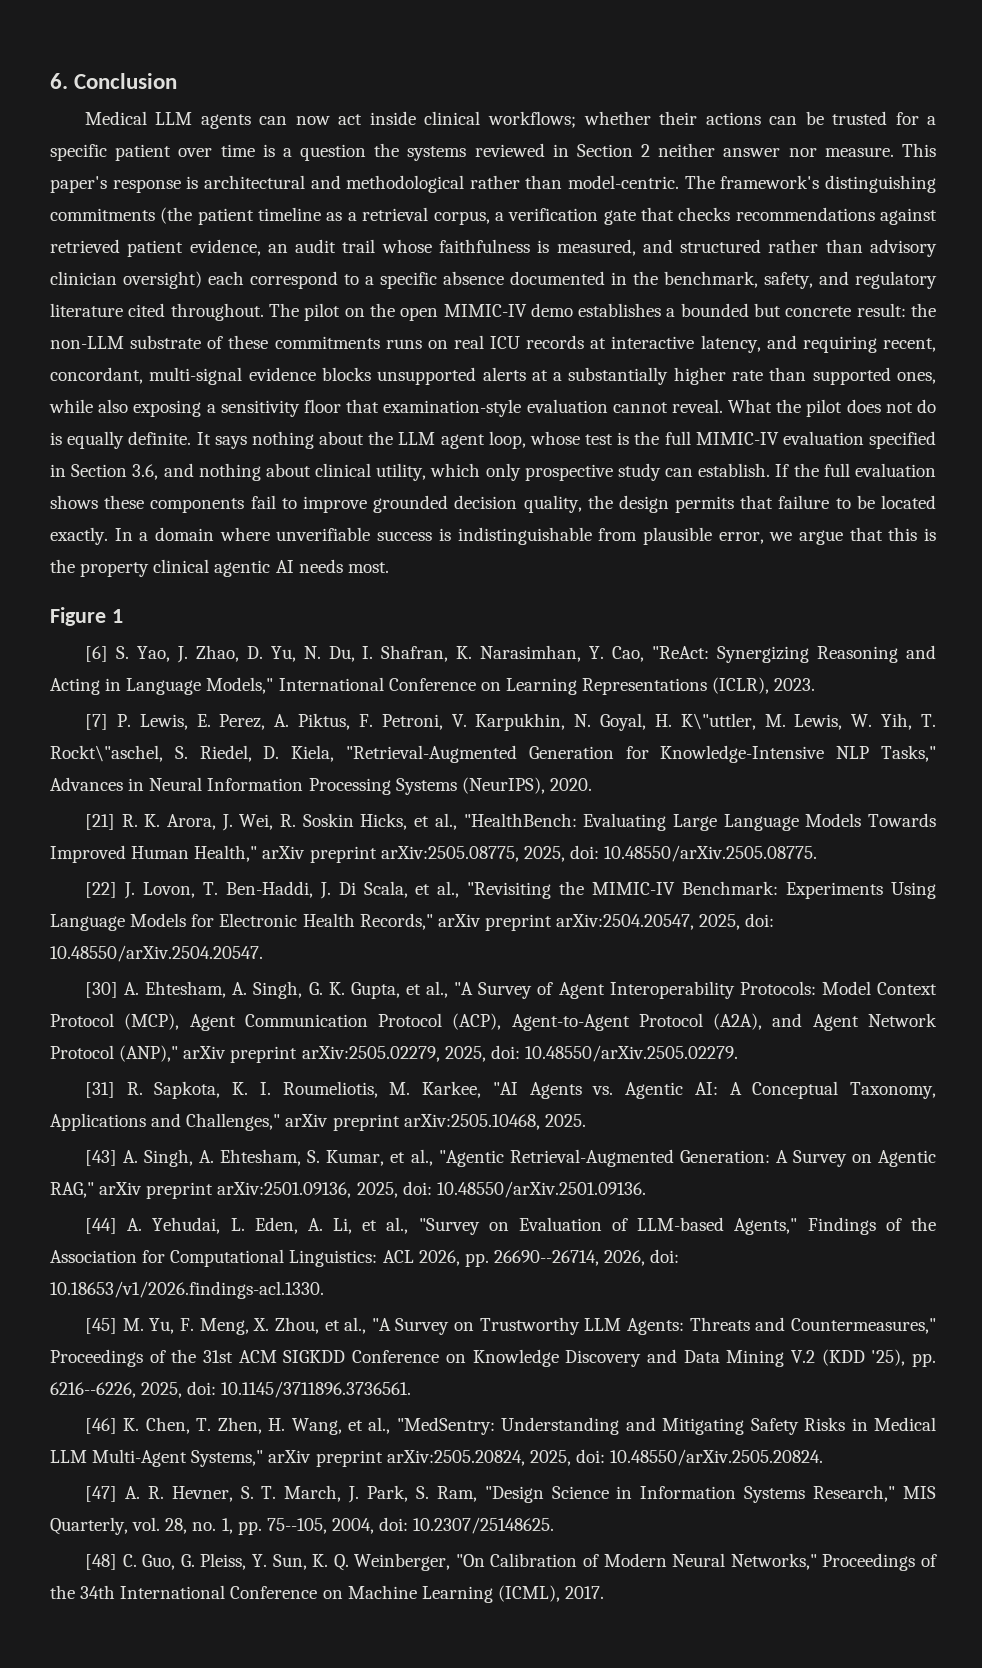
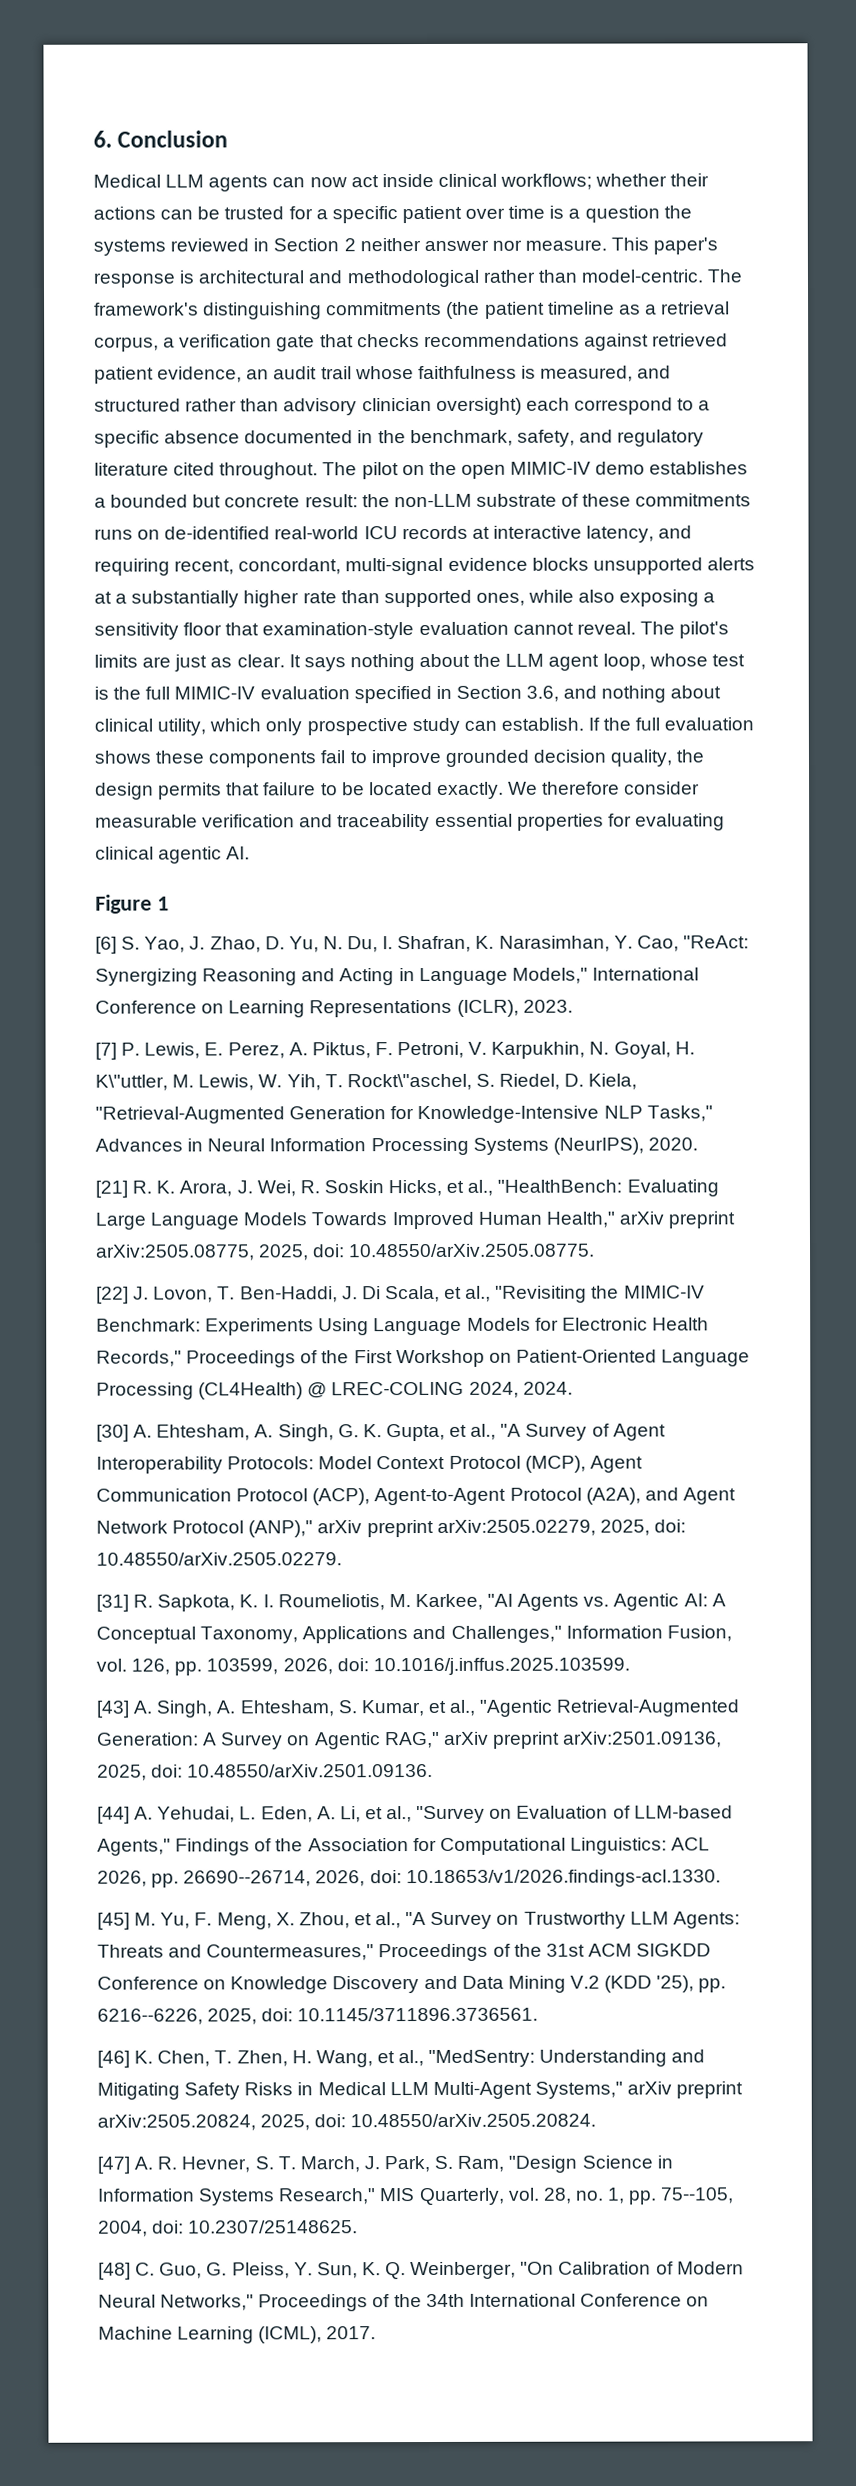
[453,335,484,349] real -> [164,526,360,540] de-identified real-world
[728,399,936,417] [50,431,192,449] What the pilot does not do is equally definite. -> [639,621,730,639] [94,654,285,672] The pilot's limits are just as clear.
[114,527,936,545] [50,559,389,577] In a domain where unverifiable success is indistinguishable from plausible error, we argue that this is the property clinical agentic AI needs most. -> [508,781,701,795] [95,813,725,832] [95,846,251,864] We therefore consider measurable verification and traceability essential properties for evaluating clinical agentic AI.
[437,913,775,931] [50,945,263,962] arXiv preprint arXiv:2504.20547, 2025, doi: 10.48550/arXiv.2504.20547. -> [186,1349,751,1368] [96,1381,573,1400] Proceedings of the First Workshop on Patient-Oriented Language Processing (CL4Health) @ LREC-COLING 2024, 2024.
[285,1114,586,1131] arXiv preprint arXiv:2505.10468, 2025. -> [565,1625,732,1642] [96,1657,630,1676] Information Fusion, vol. 126, pp. 103599, 2026, doi: 10.1016/j.inffus.2025.103599.

